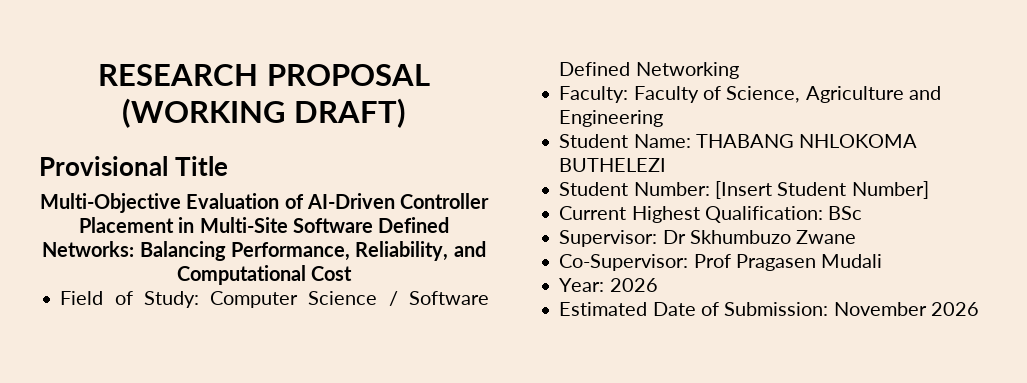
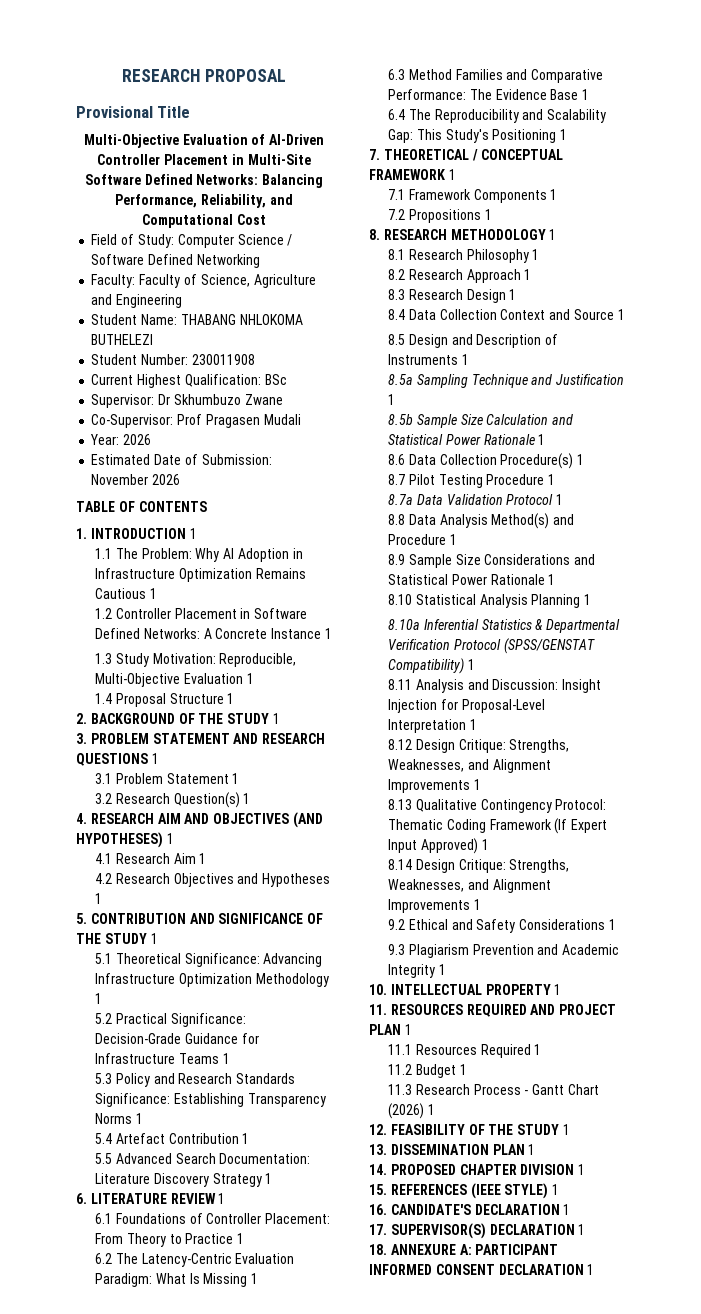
[121,98,407,128] (WORKING DRAFT) -> (286, 75) none
[714,181,929,199] [Insert Student Number] -> [191,354,255,365] 230011908
(979, 309) none -> [76,501,207,512] [76,528,197,539] [95,548,303,562] [95,568,306,582] [95,588,157,599] [95,608,308,619] [95,628,332,639] [95,653,297,667] [95,673,254,687] [95,693,235,707] [76,713,280,724] [76,733,326,744] [76,753,159,766] [95,773,240,784] [95,792,251,808] [76,812,323,828] [76,832,174,848] [95,853,207,864] [95,873,331,887] [95,893,103,904] [76,913,324,924] [76,933,158,944] [95,953,323,967] [95,973,329,987] [95,993,103,1004] [95,1013,246,1027] [95,1033,259,1044] [95,1053,230,1064] [95,1073,296,1087] [95,1093,326,1107] [95,1113,143,1124] [95,1133,250,1144] [95,1153,311,1164] [95,1173,273,1187] [76,1193,226,1204] [95,1213,331,1224] [95,1233,245,1247] [95,1253,295,1267] [95,1273,259,1287] [388,69,604,83] [388,89,590,100] [388,109,607,123] [388,129,568,143] [369,149,564,161] [369,169,456,180] [388,189,558,203] [388,209,492,223] [369,229,557,240] [388,249,540,263] [388,269,532,283] [388,289,517,303] [388,309,625,320] [388,334,559,348] [388,354,469,365] [388,374,625,388] [388,394,396,405] [388,414,574,428] [388,434,546,445] [388,453,585,469] [388,474,556,488] [388,494,564,505] [388,513,575,529] [388,534,457,545] [388,554,596,568] [388,574,556,585] [388,594,592,608] [388,619,621,633] [388,638,595,654] [388,658,475,674] [388,679,602,693] [388,699,545,713] [388,719,477,733] [388,739,570,753] [388,759,551,773] [388,779,481,793] [388,799,607,813] [388,818,608,834] [388,838,489,854] [388,859,570,873] [388,879,551,893] [388,899,481,913] [388,919,616,933] [388,944,620,958] [388,964,446,978] [369,984,562,995] [369,1004,617,1017] [369,1024,412,1035] [388,1044,542,1058] [388,1064,467,1078] [388,1084,599,1095] [388,1103,435,1119] [369,1124,570,1135] [369,1144,536,1155] [369,1164,586,1175] [369,1183,560,1199] [369,1204,571,1215] [369,1223,586,1239] [369,1244,559,1255] [369,1264,595,1275] // TABLE OF CONTENTS // 1. INTRODUCTION 1 // 1.1 The Problem: Why AI Adoption in Infrastructure Optimization Remains Cautious 1 // 1.2 Controller Placement in Software Defined Networks: A Concrete Instance 1 // 1.3 Study Motivation: Reproducible, Multi-Objective Evaluation 1 // 1.4 Proposal Structure 1 // 2. BACKGROUND OF THE STUDY 1 // 3. PROBLEM STATEMENT AND RESEARCH QUESTIONS 1 // 3.1 Problem Statement 1 // 3.2 Research Question(s) 1 // 4. RESEARCH AIM AND OBJECTIVES (AND HYPOTHESES) 1 // 4.1 Research Aim 1 // 4.2 Research Objectives and Hypotheses 1 // 5. CONTRIBUTION AND SIGNIFICANCE OF THE STUDY 1 // 5.1 Theoretical Significance: Advancing Infrastructure Optimization Methodology 1 // 5.2 Practical Significance: Decision-Grade Guidance for Infrastructure Teams 1 // 5.3 Policy and Research Standards Significance: Establishing Transparency Norms 1 // 5.4 Artefact Contribution 1 // 5.5 Advanced Search Documentation: Literature Discovery Strategy 1 // 6. LITERATURE REVIEW 1 // 6.1 Foundations of Controller Placement: From Theory to Practice 1 // 6.2 The Latency-Centric Evaluation Paradigm: What Is Missing 1 // 6.3 Method Families and Comparative Performance: The Evidence Base 1 // 6.4 The Reproducibility and Scalability Gap: This Study's Positioning 1 // 7. THEORETICAL / CONCEPTUAL FRAMEWORK 1 // 7.1 Framework Components 1 // 7.2 Propositions 1 // 8. RESEARCH METHODOLOGY 1 // 8.1 Research Philosophy 1 // 8.2 Research Approach 1 // 8.3 Research Design 1 // 8.4 Data Collection Context and Source 1 // 8.5 Design and Description of Instruments 1 // 8.5a Sampling Technique and Justification 1 // 8.5b Sample Size Calculation and Statistical Power Rationale 1 // 8.6 Data Collection Procedure(s) 1 // 8.7 Pilot Testing Procedure 1 // 8.7a Data Validation Protocol 1 // 8.8 Data Analysis Method(s) and Procedure 1 // 8.9 Sample Size Considerations and Statistical Power Rationale 1 // 8.10 Statistical Analysis Planning 1 // 8.10a Inferential Statistics & Departmental Verification Protocol (SPSS/GENSTAT Compatibility) 1 // 8.11 Analysis and Discussion: Insight Injection for Proposal-Level Interpretation 1 // 8.12 Design Critique: Strengths, Weaknesses, and Alignment Improvements 1 // 8.13 Qualitative Contingency Protocol: Thematic Coding Framework (If Expert Input Approved) 1 // 8.14 Design Critique: Strengths, Weaknesses, and Alignment Improvements 1 // 9.2 Ethical and Safety Considerations 1 // 9.3 Plagiarism Prevention and Academic Integrity 1 // 10. INTELLECTUAL PROPERTY 1 // 11. RESOURCES REQUIRED AND PROJECT PLAN 1 // 11.1 Resources Required 1 // 11.2 Budget 1 // 11.3 Research Process - Gantt Chart (2026) 1 // 12. FEASIBILITY OF THE STUDY 1 // 13. DISSEMINATION PLAN 1 // 14. PROPOSED CHAPTER DIVISION 1 // 15. REFERENCES (IEEE STYLE) 1 // 16. CANDIDATE'S DECLARATION 1 // 17. SUPERVISOR(S) DECLARATION 1 // 18. ANNEXURE A: PARTICIPANT INFORMED CONSENT DECLARATION 1

